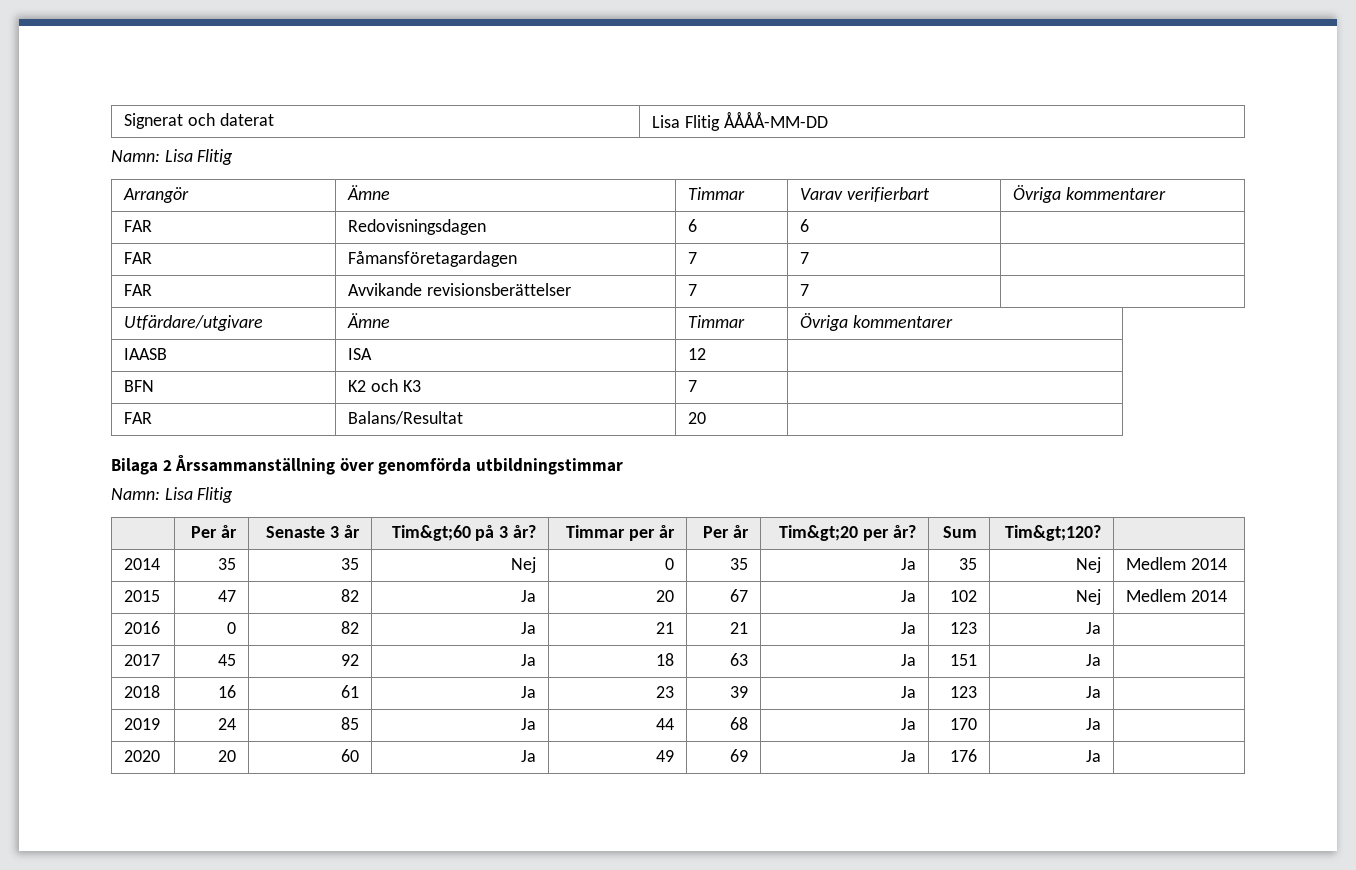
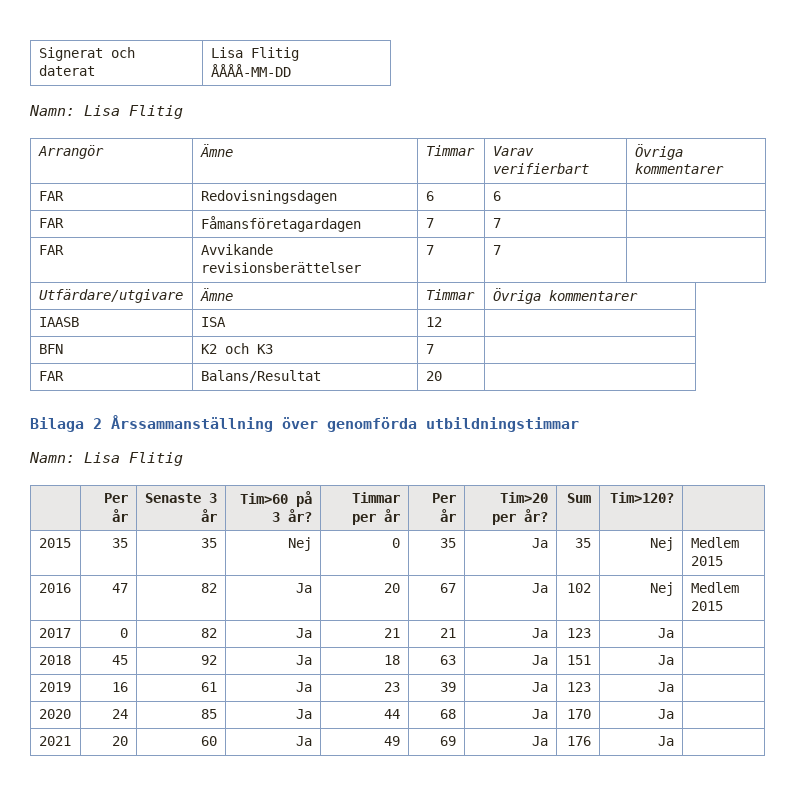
[391,525,471,541] Tim&gt;60 -> [240,493,289,504] Tim>60
[779,525,859,541] Tim&gt;20 -> [500,492,549,503] Tim>20
[1004,525,1101,541] [124,558,161,570] Tim&gt;120? | // 2014 -> [610,492,675,503] [38,538,71,548] Tim>120? | // 2015
[1190,558,1227,570] [124,590,161,602] 2014 // 2015 -> [690,556,723,566] [38,583,71,593] 2015 // 2016
[1190,590,1227,602] [124,621,161,634] 2014 // 2016 -> [690,601,723,611] [38,628,71,638] 2015 // 2017
[124,654,161,666] 2017 -> [38,655,71,665] 2018
[124,685,161,698] 2018 -> [38,682,71,692] 2019
[124,718,161,730] 2019 -> [38,709,71,719] 2020
[124,750,161,762] 2020 -> [38,736,71,746] 2021

